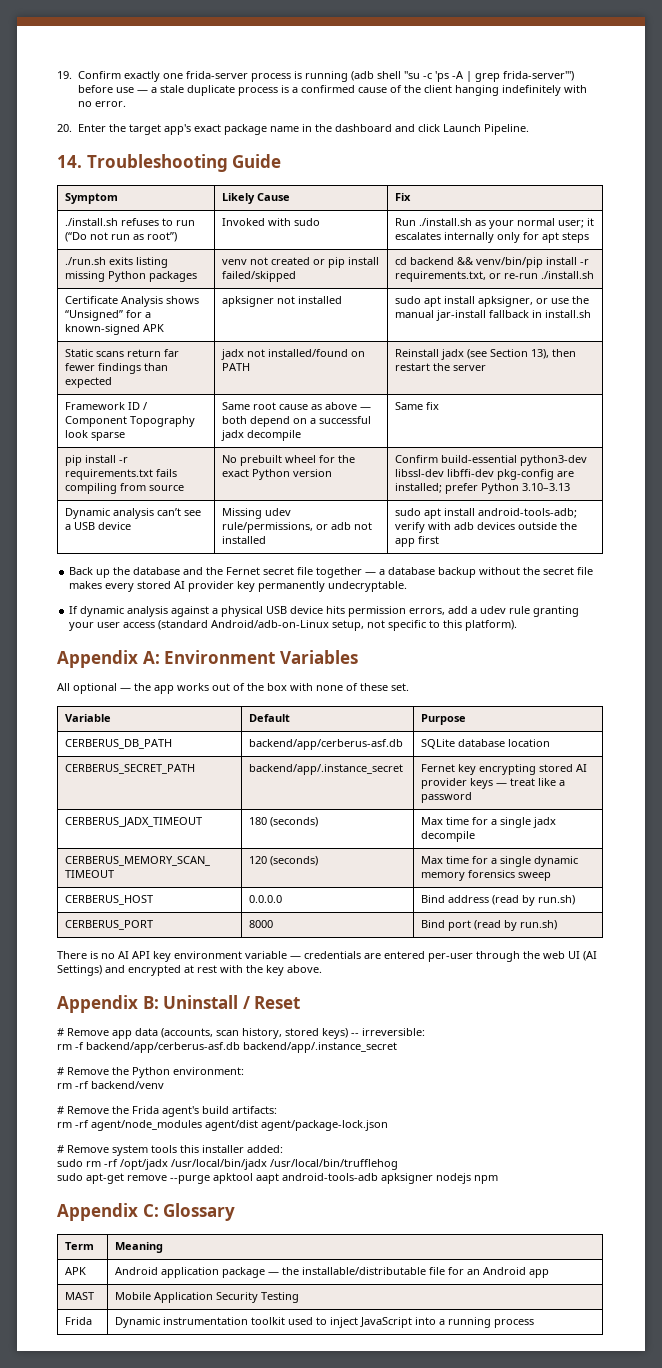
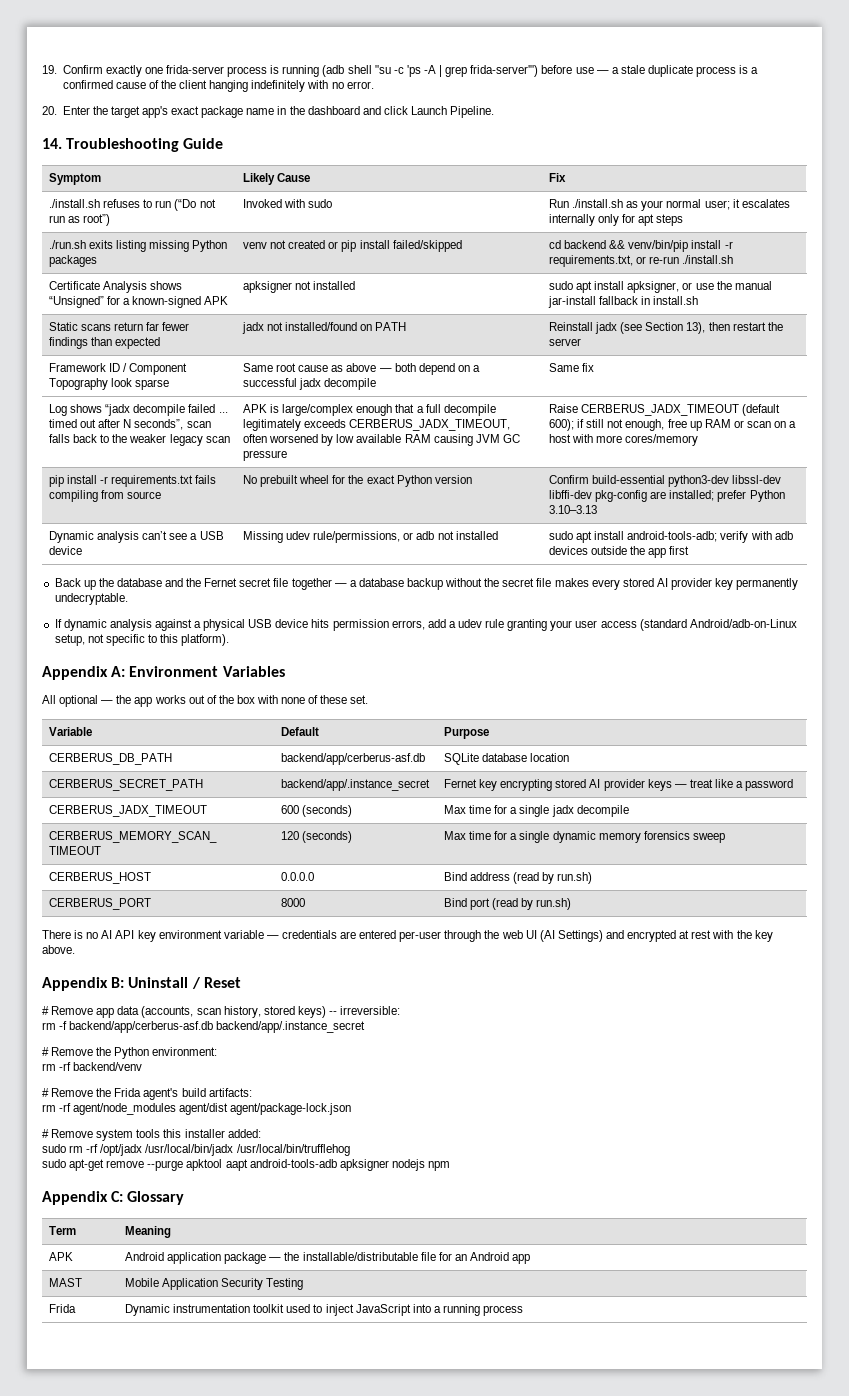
(440, 406) none -> [49,404,228,416] [49,419,211,430] [49,434,230,446] [243,404,496,416] [243,419,511,431] [243,434,520,446] [243,450,288,461] [549,404,781,416] [549,419,797,431] [549,434,699,446] // Log shows “jadx decompile failed ... timed out after N seconds”, scan falls back to the weaker legacy scan | APK is large/complex enough that a full decompile legitimately exceeds CERBERUS_JADX_TIMEOUT, often worsened by low available RAM causing JVM GC pressure | Raise CERBERUS_JADX_TIMEOUT (default 600); if still not enough, free up RAM or scan on a host with more cores/memory
[249,817,268,825] 180 -> [281,805,300,814] 600

